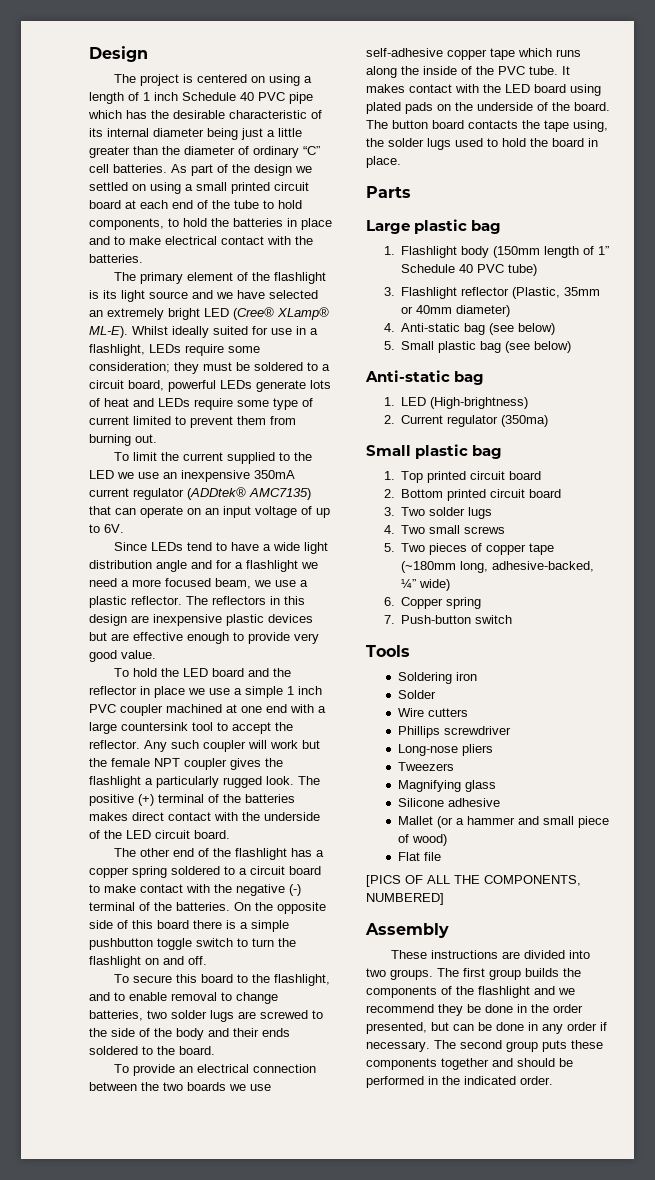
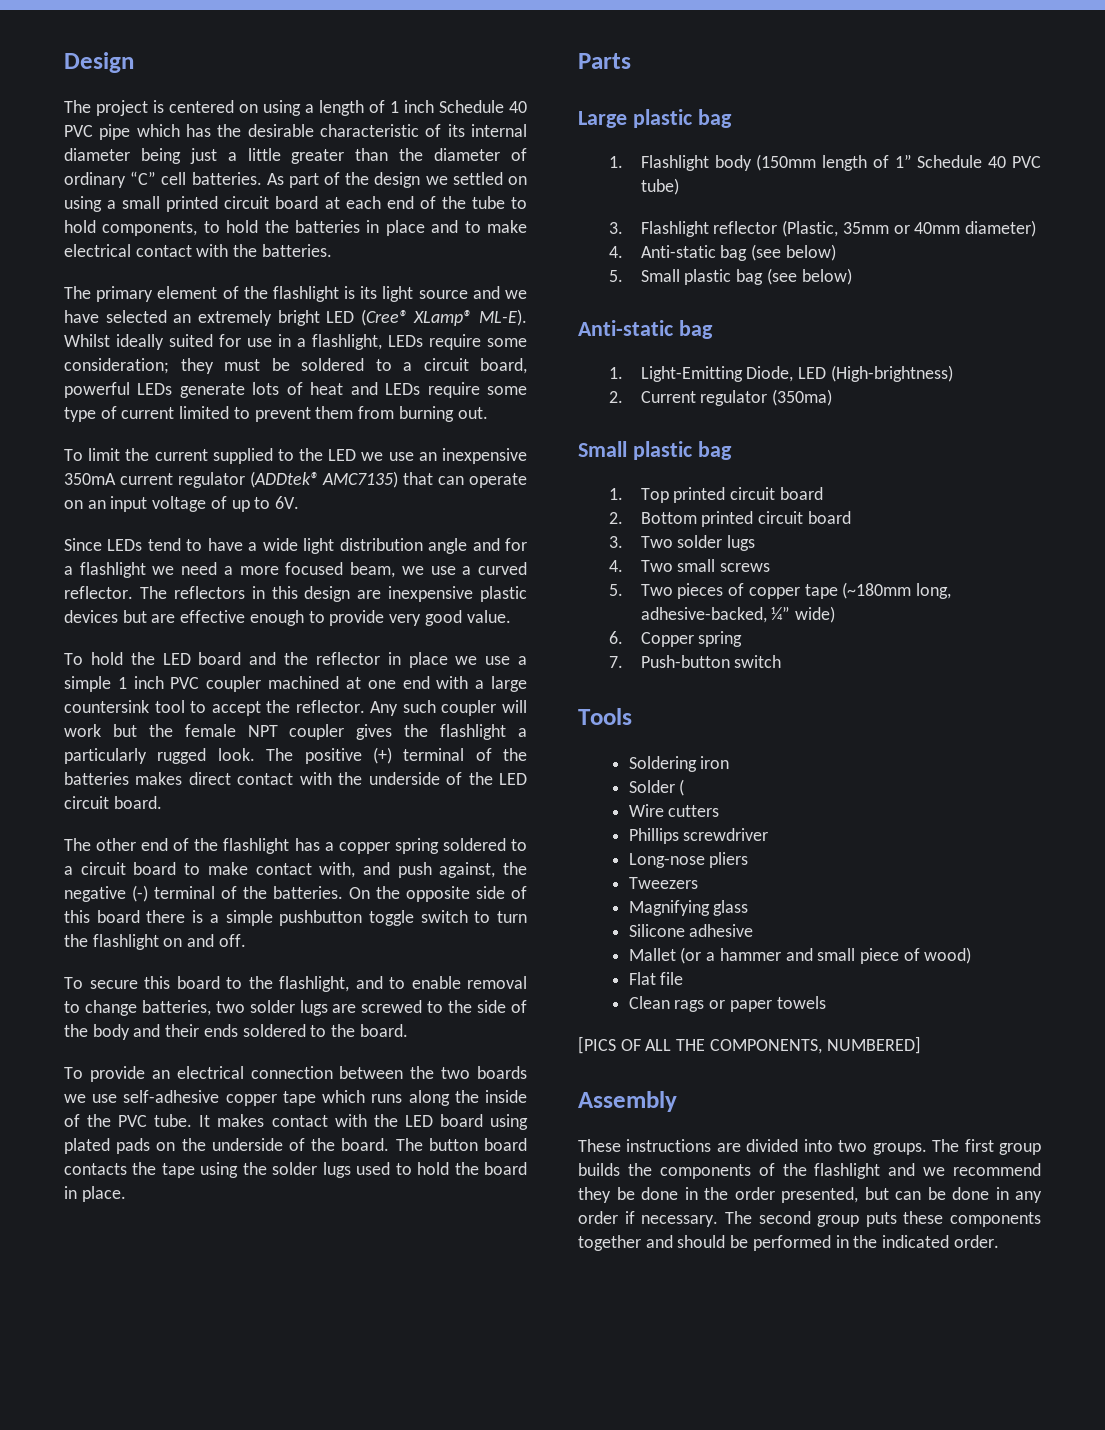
[89,596,127,608] plastic -> [478,562,527,575] curved
[186,884,210,893] with -> [319,862,496,878] with, and push against,
[573,120,608,132] using, -> [200,1162,239,1178] using
(395, 401) none -> [640,366,794,382] Light-Emitting Diode,
(436, 694) none -> [679,779,685,796] (
(441, 856) none -> [628,996,826,1012] // Clean rags or paper towels

